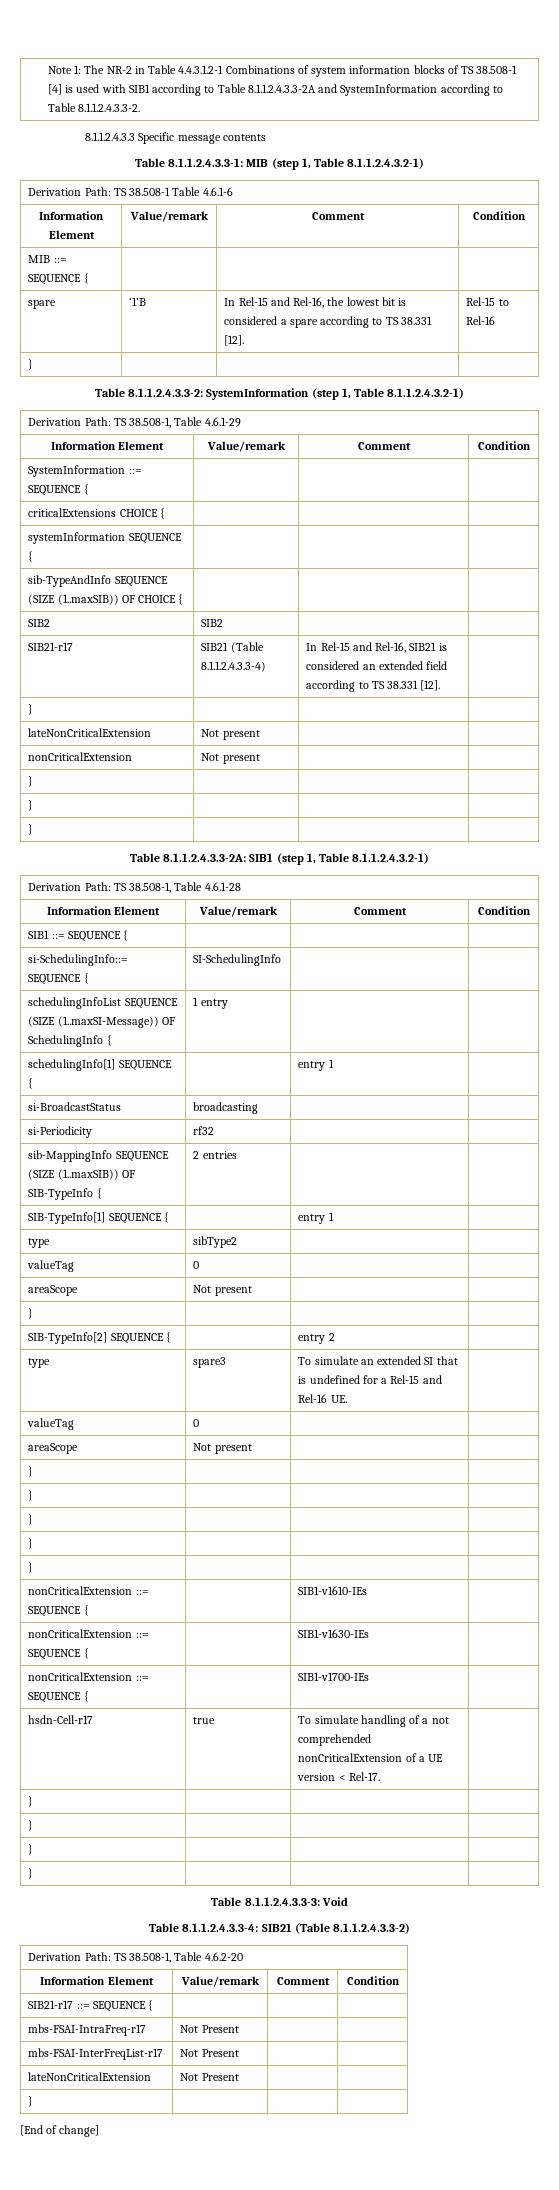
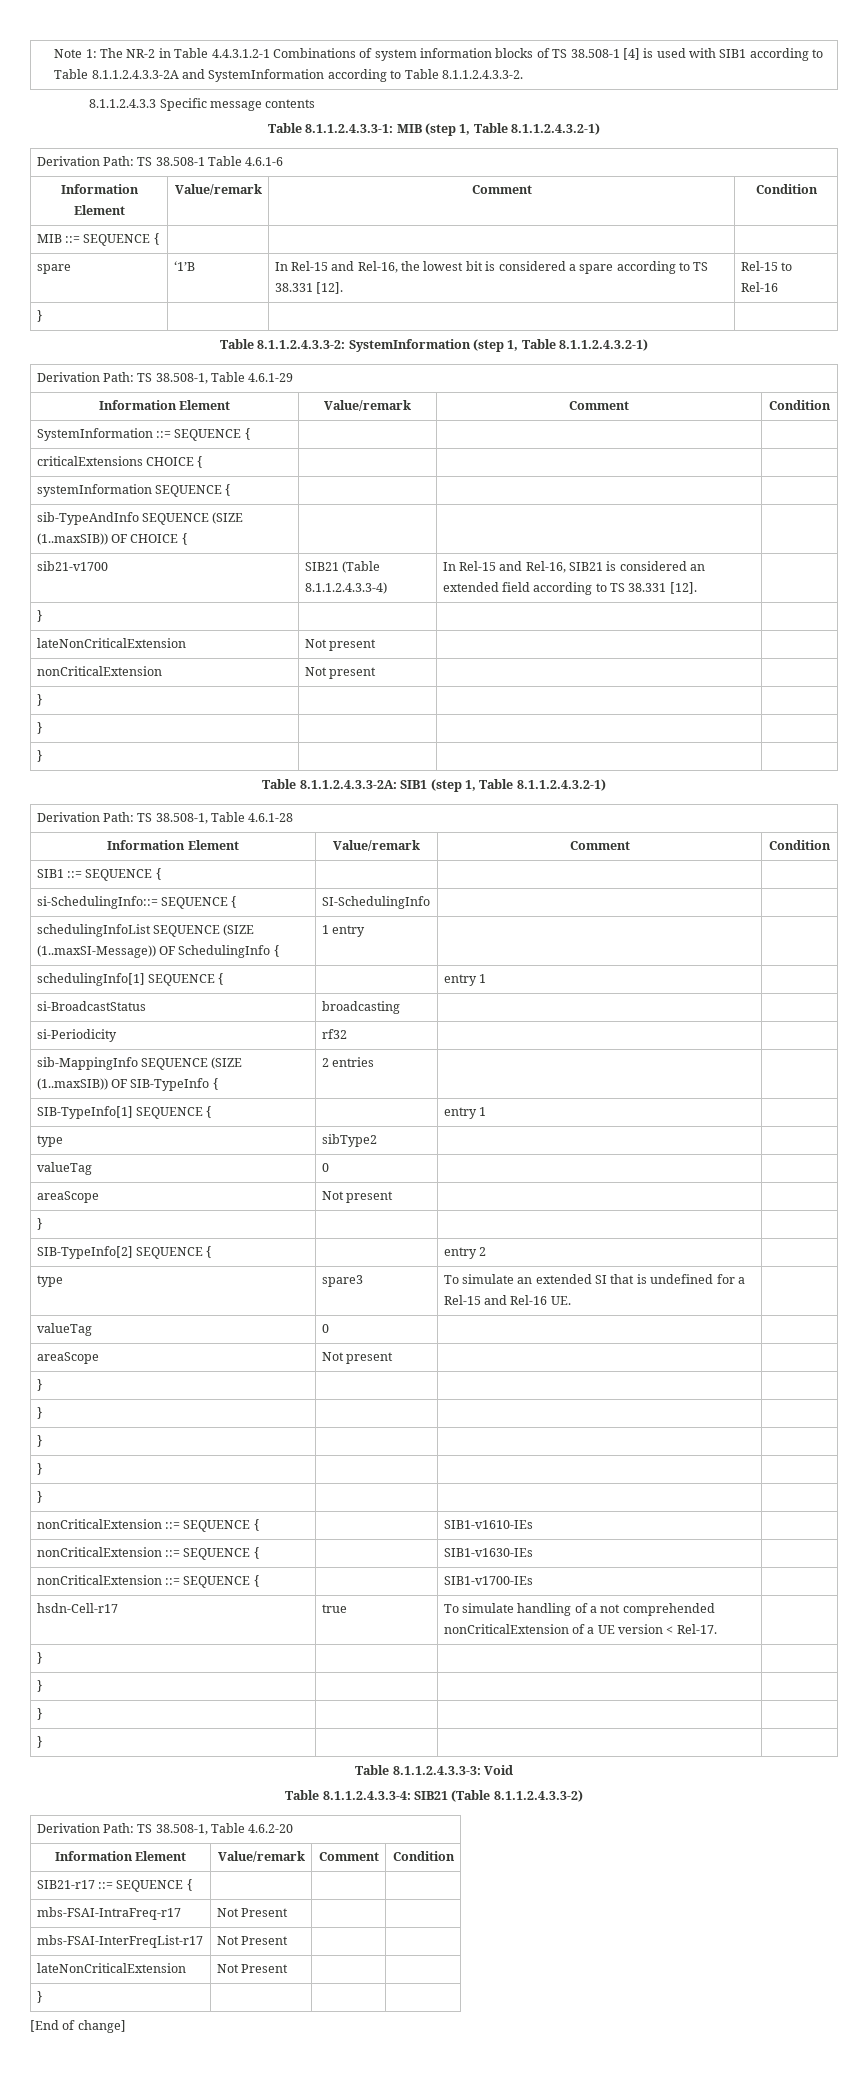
[28,619,51,627] [201,619,224,627] [28,642,74,651] SIB2 | SIB2 | | // SIB21-r17 -> [36,561,108,571] sib21-v1700

